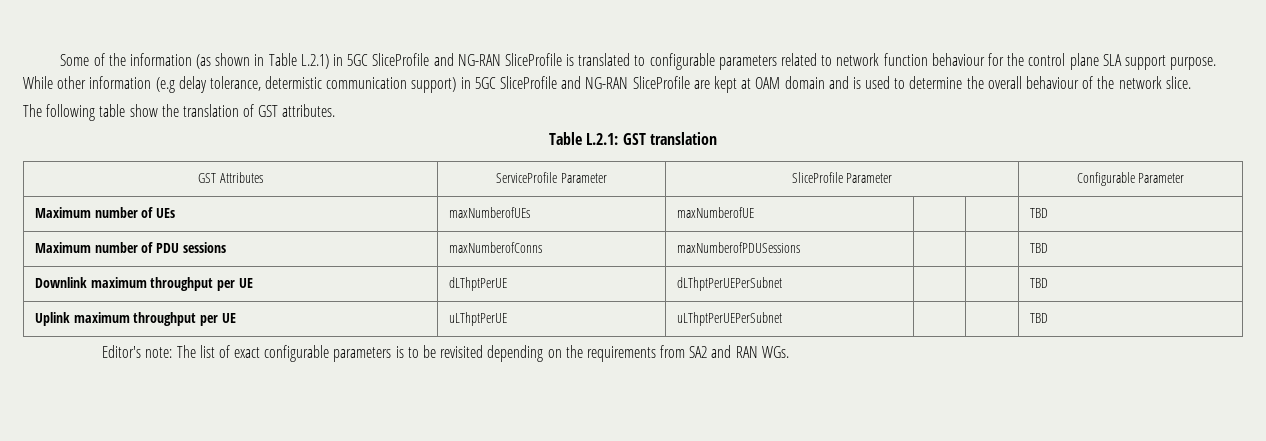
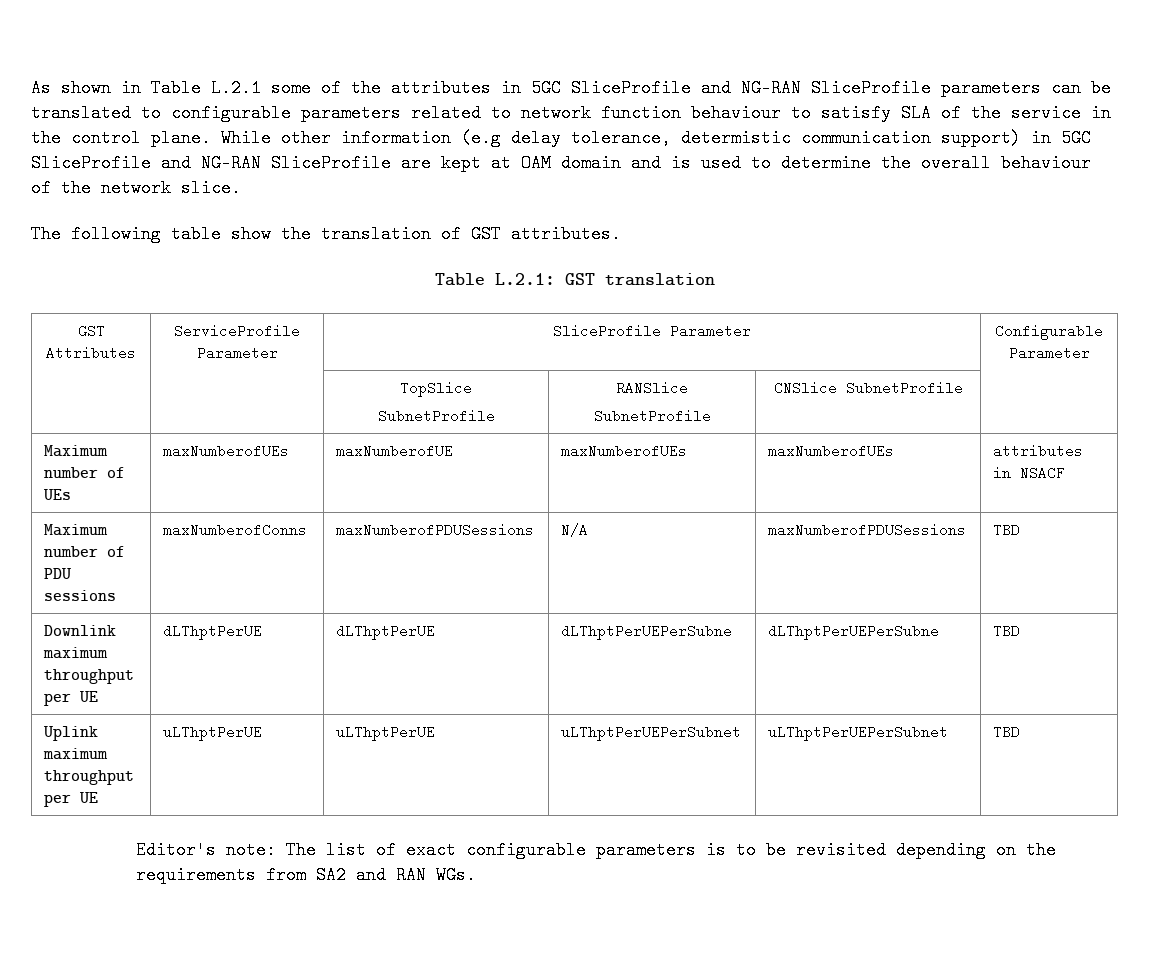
[60,53,575,69] Some of the information (as shown in Table L.2.1) in 5GC SliceProfile and NG-RAN SliceProfile is -> [31,79,1111,97] As shown in Table L.2.1 some of the attributes in 5GC SliceProfile and NG-RAN SliceProfile parameters can be
[987,53,1217,70] for the control plane SLA support purpose. -> [791,104,1111,122] [31,129,211,147] to satisfy SLA of the service in the control plane.
(1185, 178) none -> [400,381,472,397] [377,409,495,423] [616,381,688,395] [593,409,711,423] [773,381,963,395] // | | TopSlice // SubnetProfile | RANSlice // SubnetProfile | CNSlice SubnetProfile |
[1029,208,1048,218] | | TBD -> [561,444,688,458] [768,444,895,458] [993,444,1084,458] [993,466,1066,480] maxNumberofUEs | maxNumberofUEs | attributes in NSACF
(800, 247) | -> [561,523,589,537] [768,523,967,537] N/A | maxNumberofPDUSessions
[676,277,782,291] dLThptPerUEPerSubnet | | -> [336,624,436,640] [561,624,733,640] [768,624,940,640] dLThptPerUE | dLThptPerUEPerSubne | dLThptPerUEPerSubne
[676,312,782,326] | uLThptPerUEPerSubnet | | -> [336,725,436,741] [561,725,742,741] [768,725,949,741] | uLThptPerUE | uLThptPerUEPerSubnet | uLThptPerUEPerSubnet

